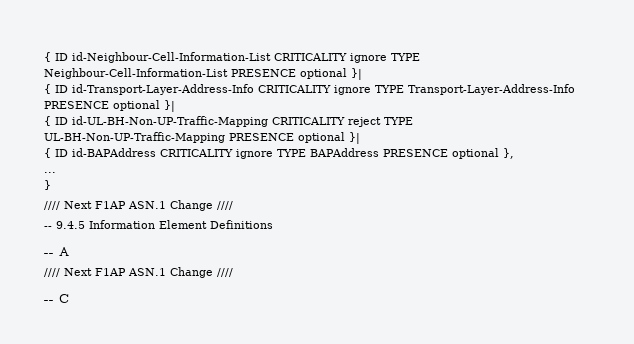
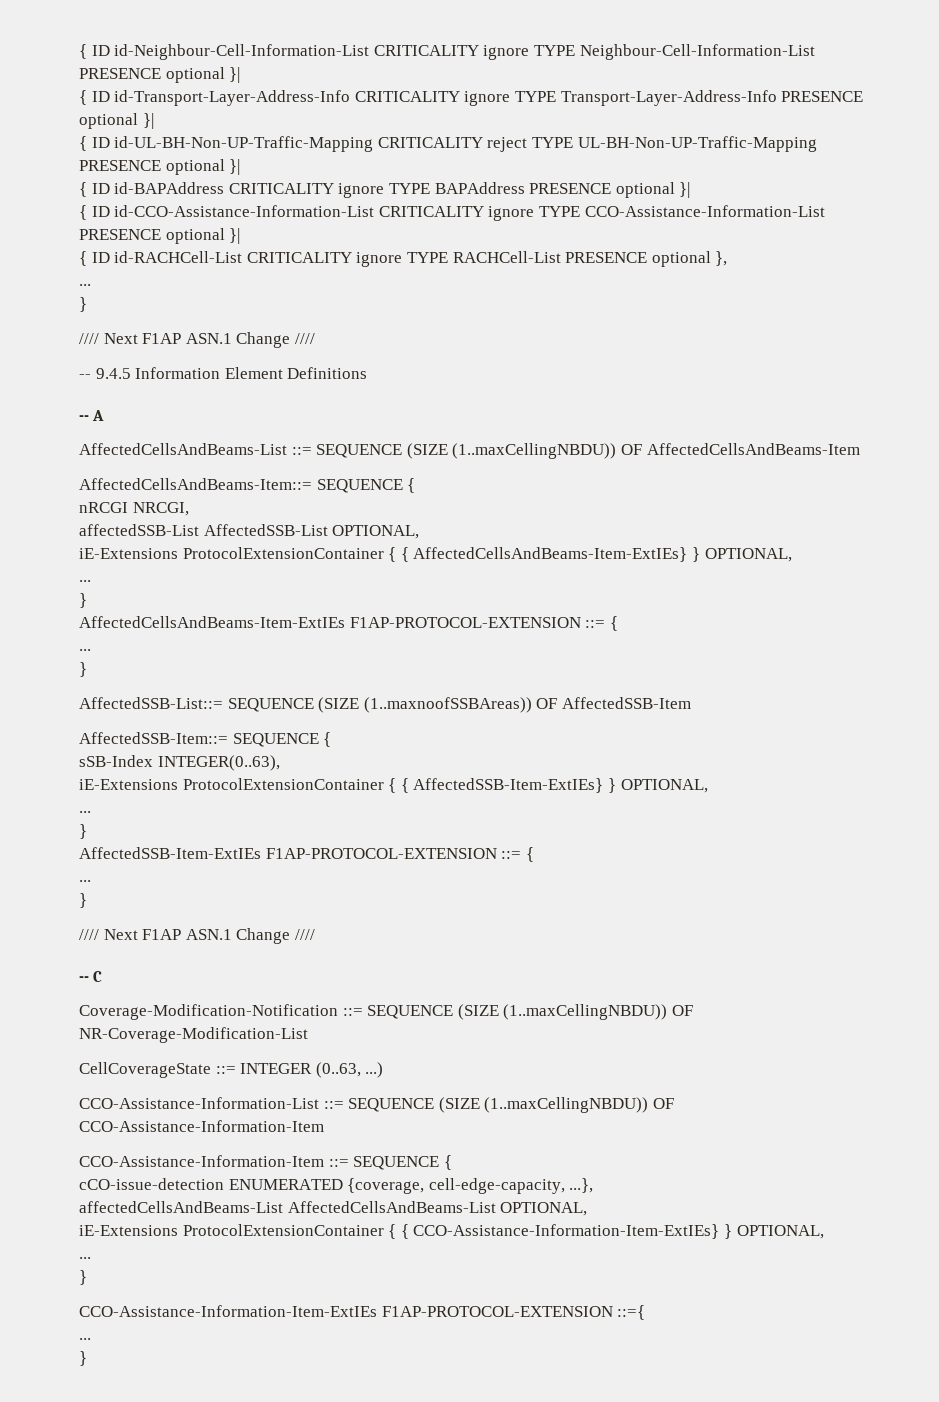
(499, 153) none -> [679,182,691,198] [79,205,825,221] [79,228,241,244] [79,251,711,267] }| // { ID id-CCO-Assistance-Information-List CRITICALITY ignore TYPE CCO-Assistance-Information-List PRESENCE optional }| // { ID id-RACHCell-List CRITICALITY ignore TYPE RACHCell-List PRESENCE optional
(69, 251) none -> [79,443,860,459] [79,478,416,493] [79,502,189,516] [79,524,420,539] [79,547,792,562] [79,580,91,582] [79,593,87,608] [79,616,618,631] [79,649,91,651] [79,662,87,677] [79,697,691,713] [79,732,332,747] [79,755,280,771] [79,778,708,793] [79,811,91,813] [79,824,87,839] [79,847,534,862] [79,880,91,882] [79,893,87,908] // AffectedCellsAndBeams-List ::= SEQUENCE (SIZE (1..maxCellingNBDU)) OF AffectedCellsAndBeams-Item // AffectedCellsAndBeams-Item::= SEQUENCE { // nRCGI NRCGI, // affectedSSB-List AffectedSSB-List OPTIONAL, // iE-Extensions ProtocolExtensionContainer { { AffectedCellsAndBeams-Item-ExtIEs} } OPTIONAL, // ... // } // AffectedCellsAndBeams-Item-ExtIEs F1AP-PROTOCOL-EXTENSION ::= { // ... // } // AffectedSSB-List::= SEQUENCE (SIZE (1..maxnoofSSBAreas)) OF AffectedSSB-Item // AffectedSSB-Item::= SEQUENCE { // sSB-Index INTEGER(0..63), // iE-Extensions ProtocolExtensionContainer { { AffectedSSB-Item-ExtIEs} } OPTIONAL, // ... // } // AffectedSSB-Item-ExtIEs F1AP-PROTOCOL-EXTENSION ::= { // ... // }
(69, 298) none -> [79,1004,693,1020] [79,1027,308,1043] [79,1062,384,1078] [79,1097,674,1113] [79,1120,324,1132] [79,1155,452,1170] [79,1178,594,1194] [79,1201,588,1216] [79,1224,824,1239] [79,1257,91,1259] [79,1270,87,1285] [79,1305,646,1320] [79,1338,91,1340] [79,1351,87,1366] // Coverage-Modification-Notification ::= SEQUENCE (SIZE (1..maxCellingNBDU)) OF NR-Coverage-Modification-List // CellCoverageState ::= INTEGER (0..63, ...) // CCO-Assistance-Information-List ::= SEQUENCE (SIZE (1..maxCellingNBDU)) OF CCO-Assistance-Information-Item // CCO-Assistance-Information-Item ::= SEQUENCE { // cCO-issue-detection ENUMERATED {coverage, cell-edge-capacity, ...}, // affectedCellsAndBeams-List AffectedCellsAndBeams-List OPTIONAL, // iE-Extensions ProtocolExtensionContainer { { CCO-Assistance-Information-Item-ExtIEs} } OPTIONAL, // ... // } // CCO-Assistance-Information-Item-ExtIEs F1AP-PROTOCOL-EXTENSION ::={ // ... // }

